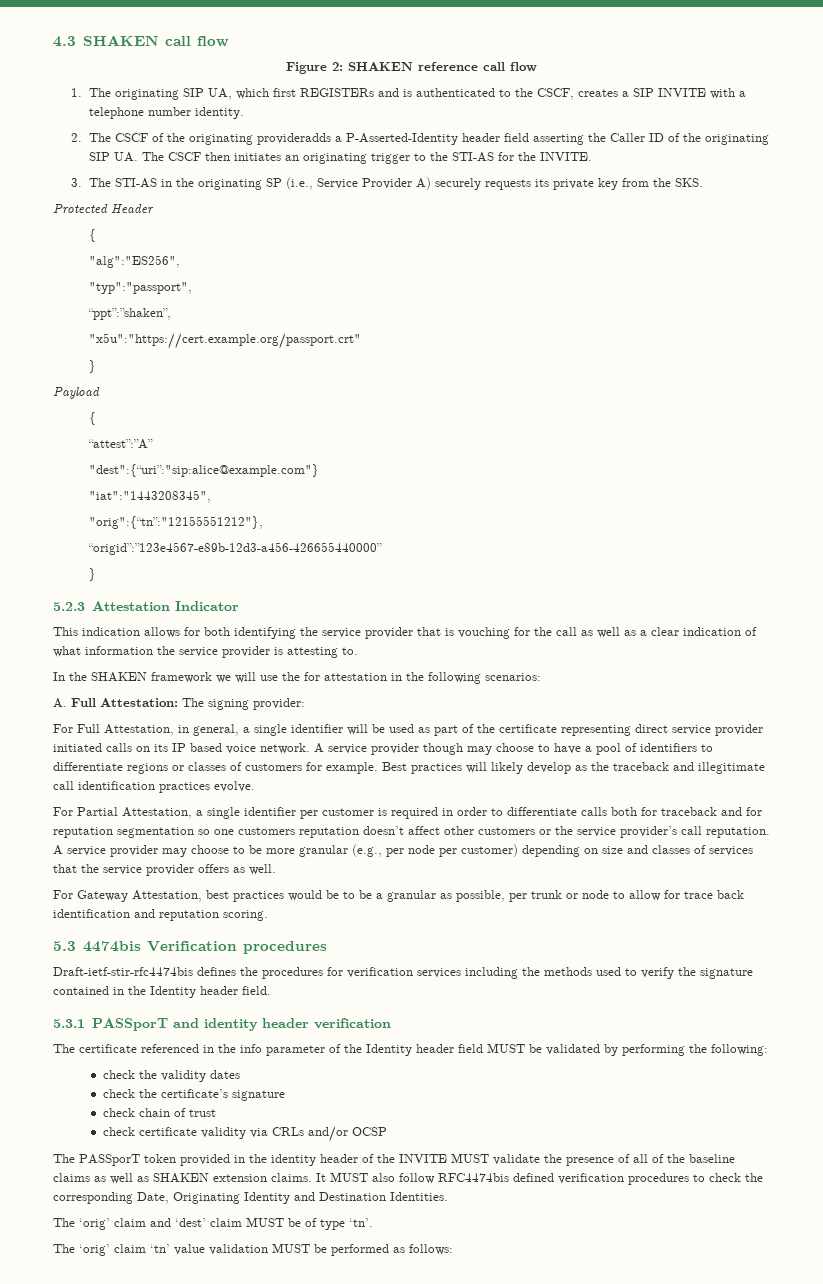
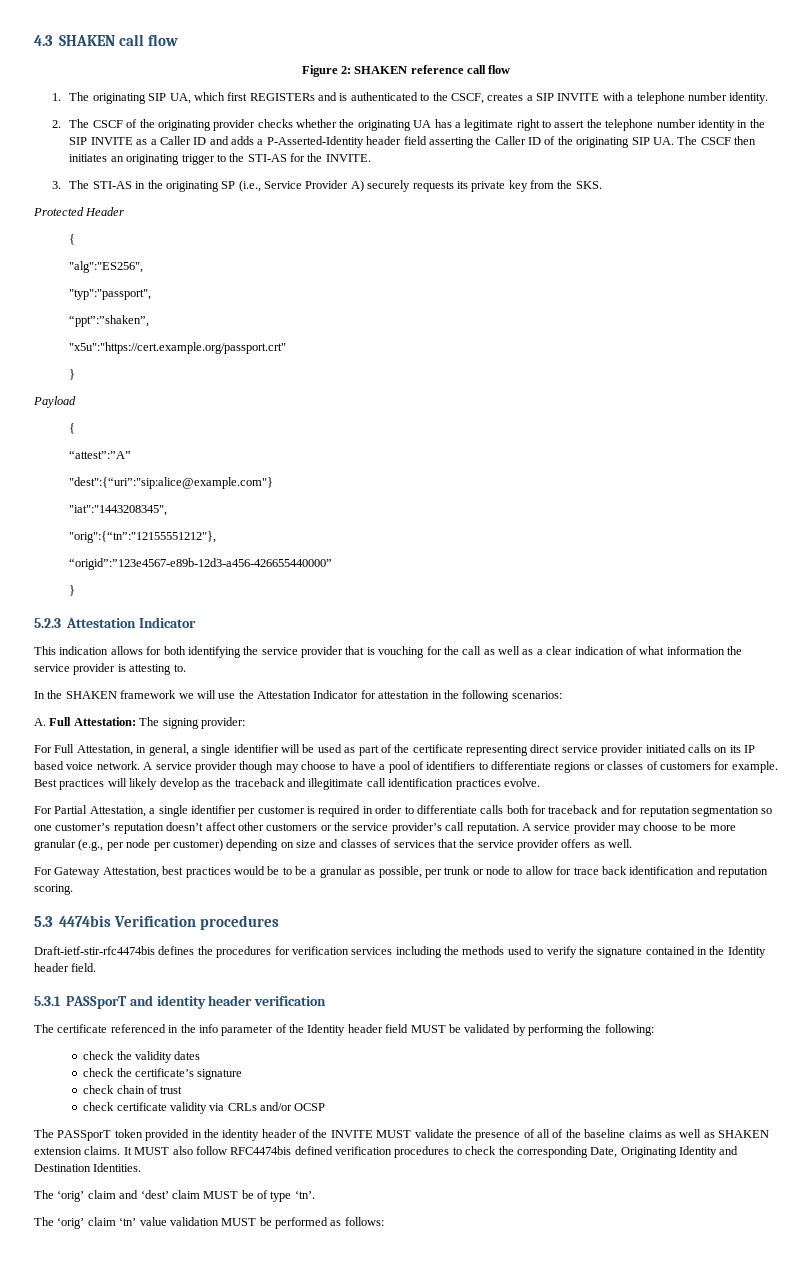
[256,133,331,145] provideradds -> [213,119,765,131] [69,136,254,145] provider checks whether the originating UA has a legitimate right to assert the telephone number identity in the SIP INVITE as a Caller ID and adds
(300, 676) none -> [257,690,359,699] Attestation Indicator
[238,827,295,835] customers -> [55,823,111,831] customer’s

